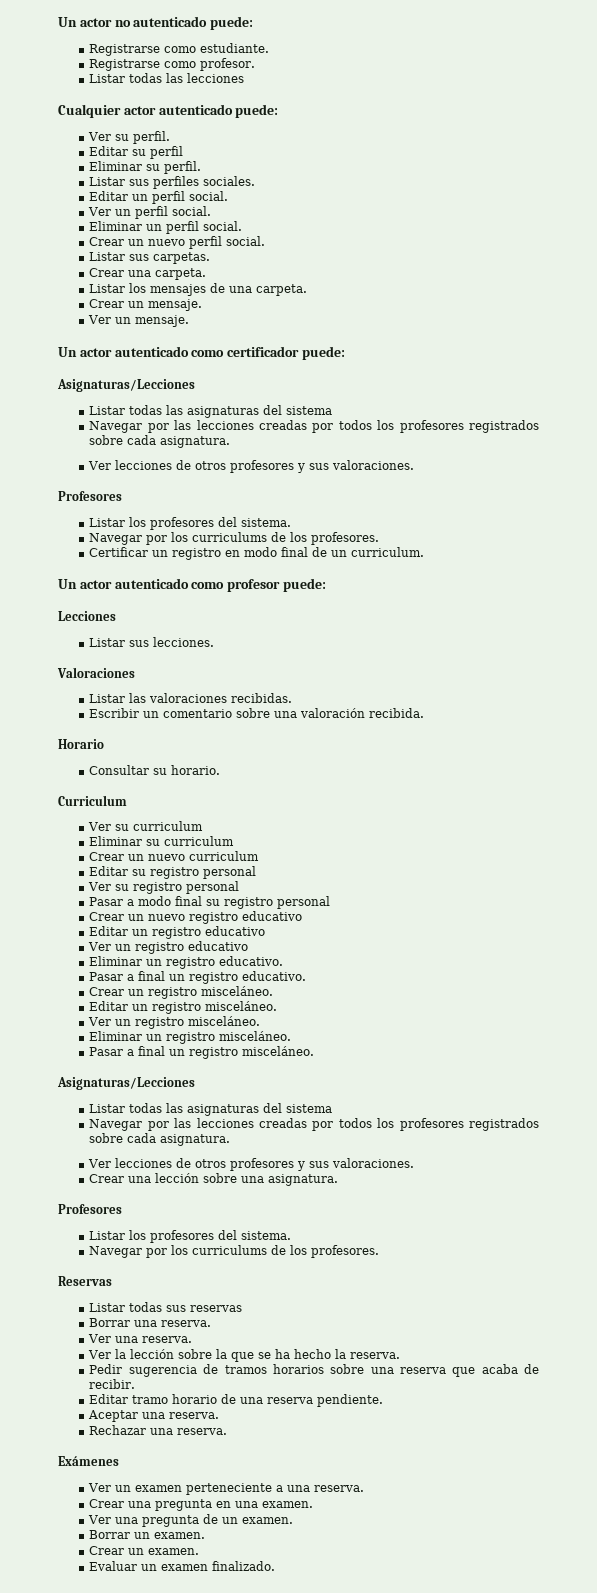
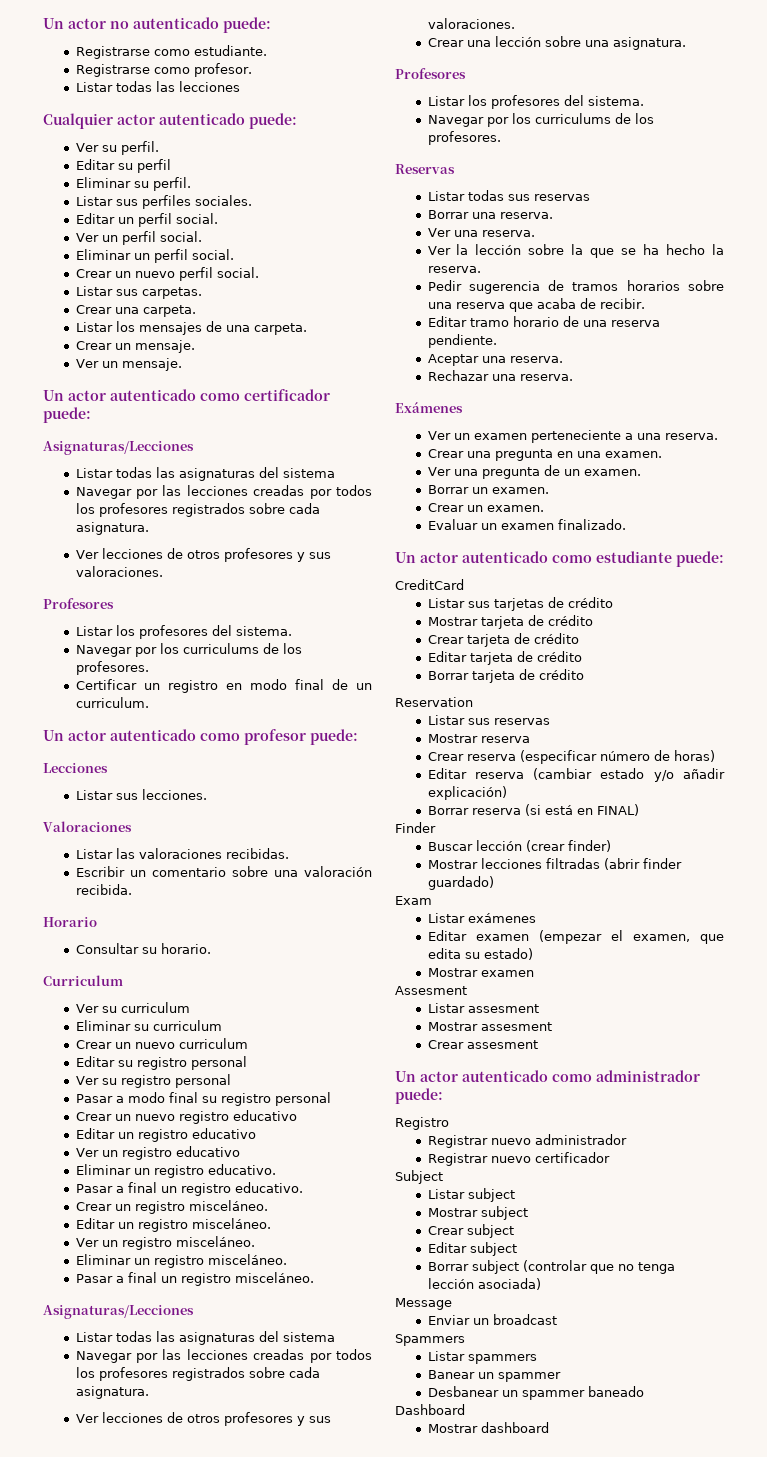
(276, 1566) none -> [395,551,724,567] [395,579,464,590] [427,597,613,611] [427,615,593,629] [427,633,579,647] [427,651,582,665] [427,669,584,683] [395,697,473,707] [427,715,550,725] [427,734,530,743] [427,750,715,764] [427,768,725,782] [427,786,507,800] [427,804,639,816] [395,822,436,833] [427,840,611,852] [427,858,682,870] [427,876,494,890] [395,896,432,905] [427,913,536,923] [427,930,724,944] [427,948,533,960] [427,968,534,977] [395,986,467,995] [427,1003,539,1013] [427,1022,552,1031] [427,1040,538,1049] [395,1070,700,1082] [395,1088,443,1104] [395,1117,449,1130] [427,1134,627,1148] [427,1152,610,1166] [395,1170,443,1184] [427,1188,515,1202] [427,1206,528,1220] [427,1224,514,1238] [427,1242,517,1256] [427,1260,675,1274] [427,1278,541,1290] [395,1298,452,1310] [427,1314,557,1325] [395,1334,465,1346] [427,1351,537,1364] [427,1370,561,1382] [427,1386,644,1400] [395,1404,465,1415] [427,1422,549,1433] // Un actor autenticado como estudiante puede: // CreditCard // Listar sus tarjetas de crédito // Mostrar tarjeta de crédito // Crear tarjeta de crédito // Editar tarjeta de crédito // Borrar tarjeta de crédito // Reservation // Listar sus reservas // Mostrar reserva // Crear reserva (especificar número de horas) // Editar reserva (cambiar estado y/o añadir explicación) // Borrar reserva (si está en FINAL) // Finder // Buscar lección (crear finder) // Mostrar lecciones filtradas (abrir finder guardado) // Exam // Listar exámenes // Editar examen (empezar el examen, que edita su estado) // Mostrar examen // Assesment // Listar assesment // Mostrar assesment // Crear assesment // Un actor autenticado como administrador puede: // Registro // Registrar nuevo administrador // Registrar nuevo certificador // Subject // Listar subject // Mostrar subject // Crear subject // Editar subject // Borrar subject (controlar que no tenga lección asociada) // Message // Enviar un broadcast // Spammers // Listar spammers // Banear un spammer // Desbanear un spammer baneado // Dashboard // Mostrar dashboard

